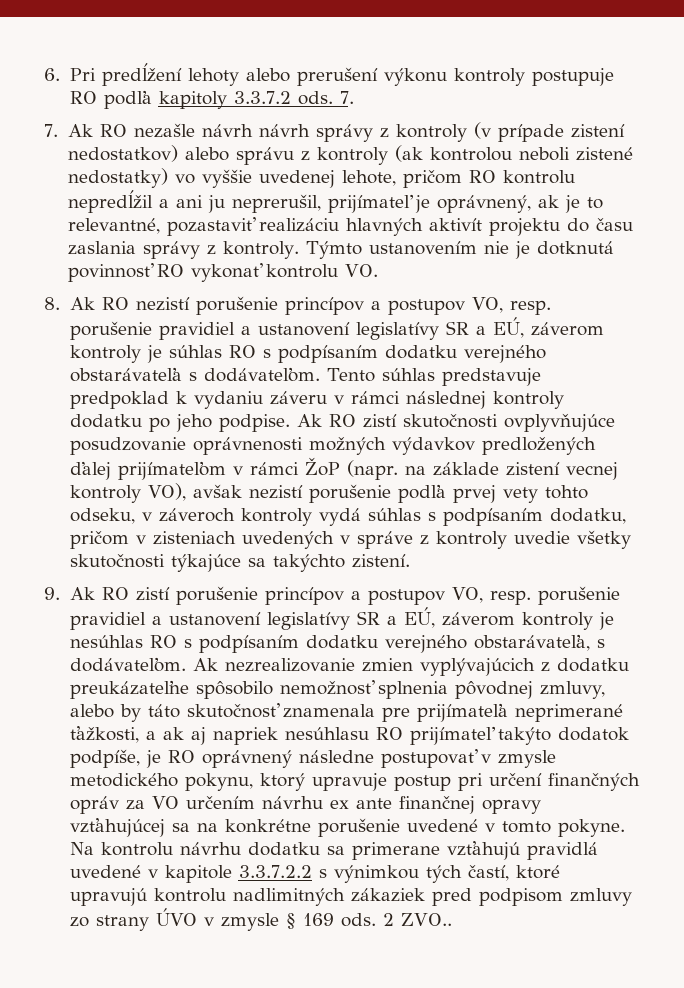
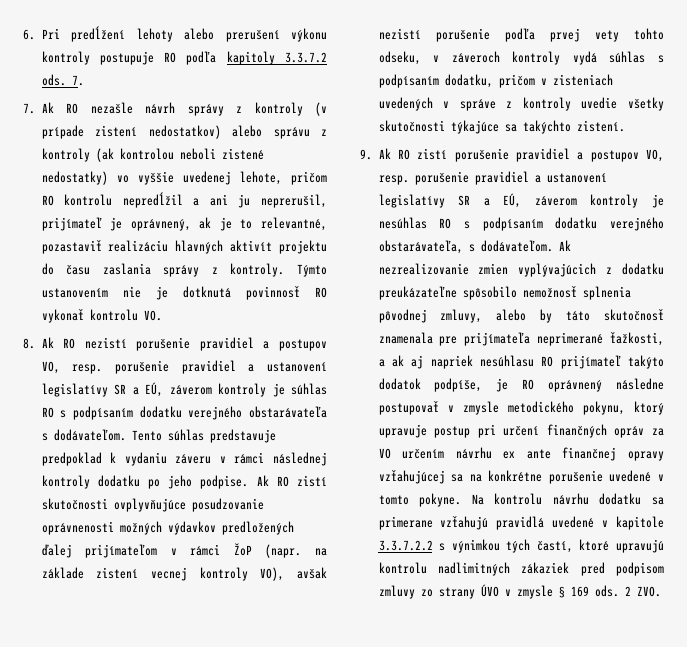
[259,124,311,137] návrh -> (175, 108) none
[284,297,364,315] princípov -> [199,337,254,351] pravidiel
[264,587,344,605] princípov -> [515,148,570,162] pravidiel
[401,913,453,926] ZVO.. -> [636,586,661,597] ZVO.

